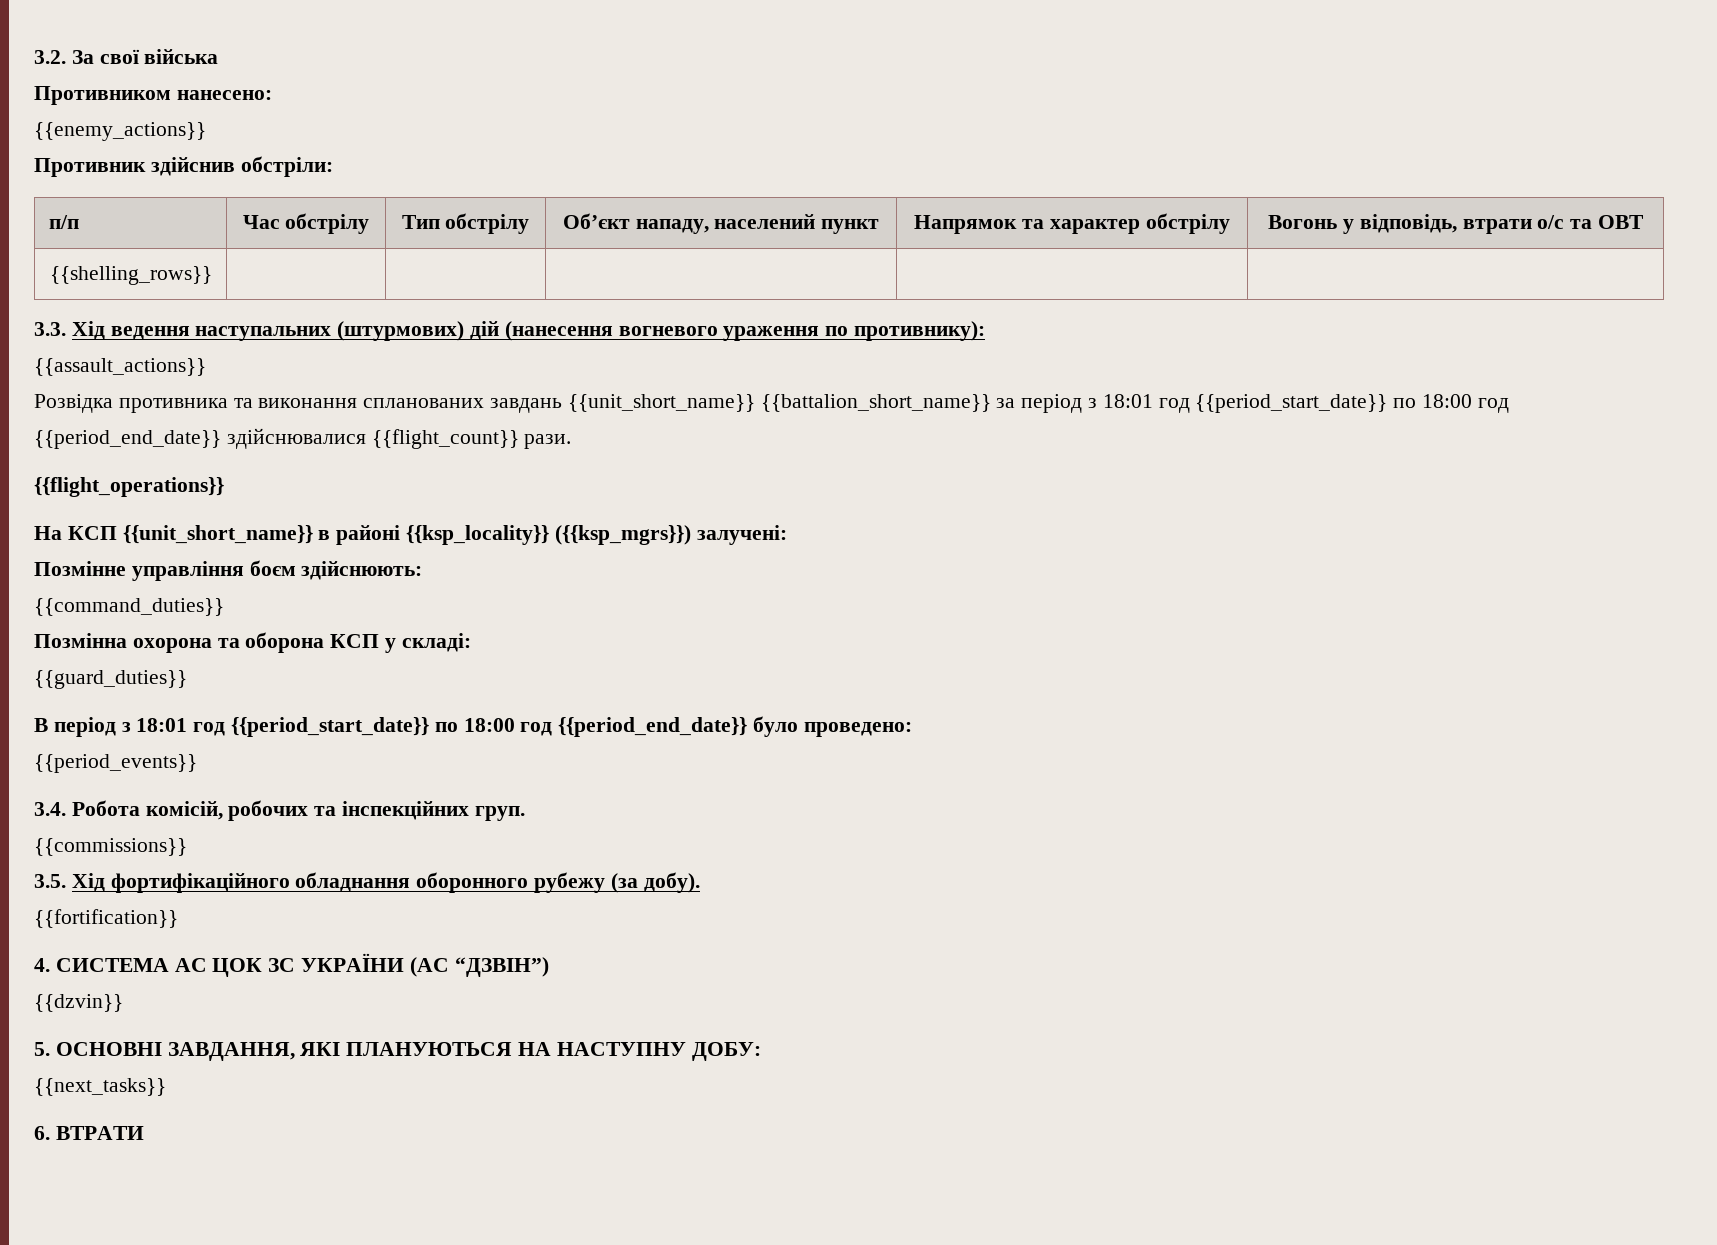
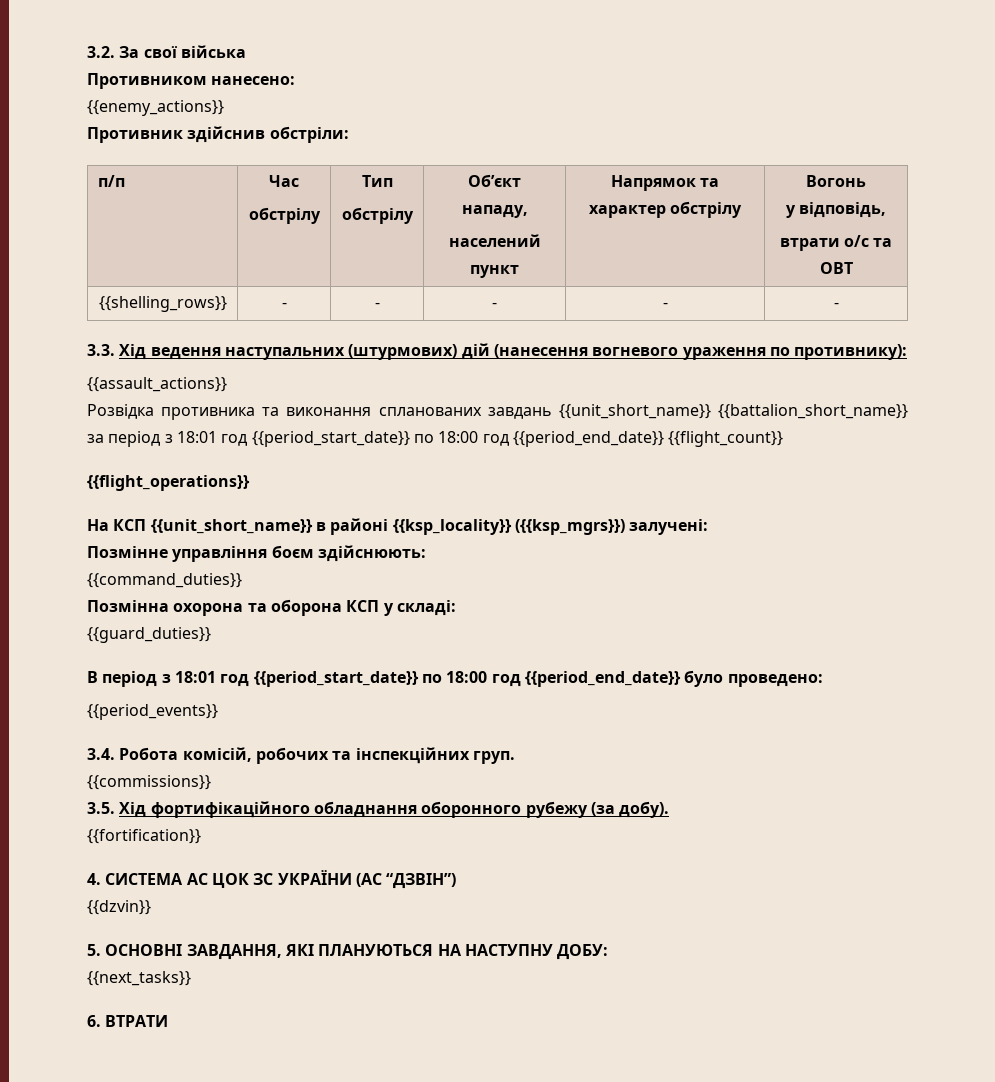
(280, 222) none -> (299, 181) //
(440, 222) none -> (393, 181) //
(709, 226) none -> (528, 211) //
(1338, 222) none -> (866, 181) //
(1457, 223) none -> (887, 210) //
(212, 275) | | | | -> [281,302,287,308] [374,302,380,308] [492,302,497,308] [662,302,668,308] [833,302,839,308] - | - | - | - | -
[226,428,366,449] здійснювалися -> (664, 439) none
[524,434,572,449] рази. -> (784, 439) none

